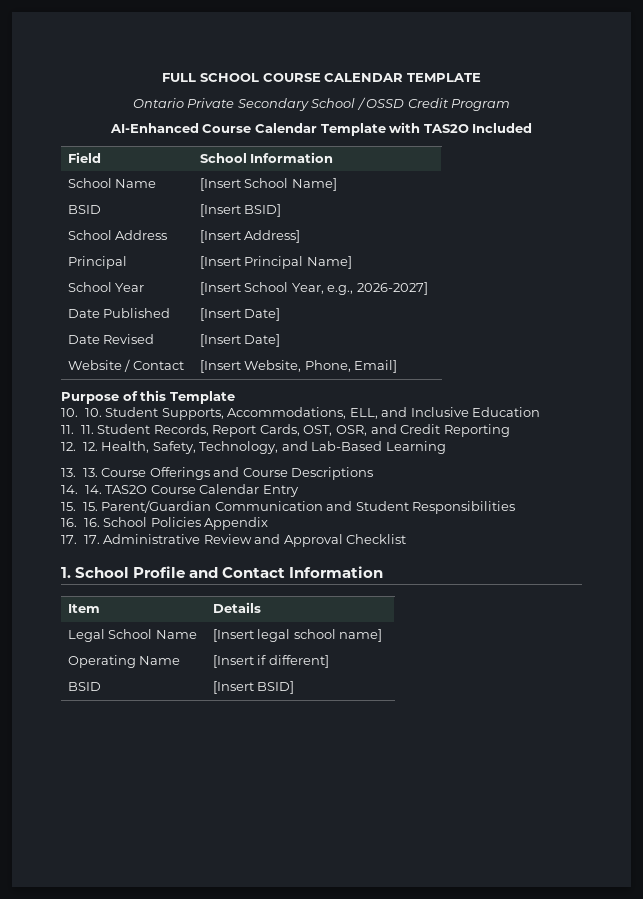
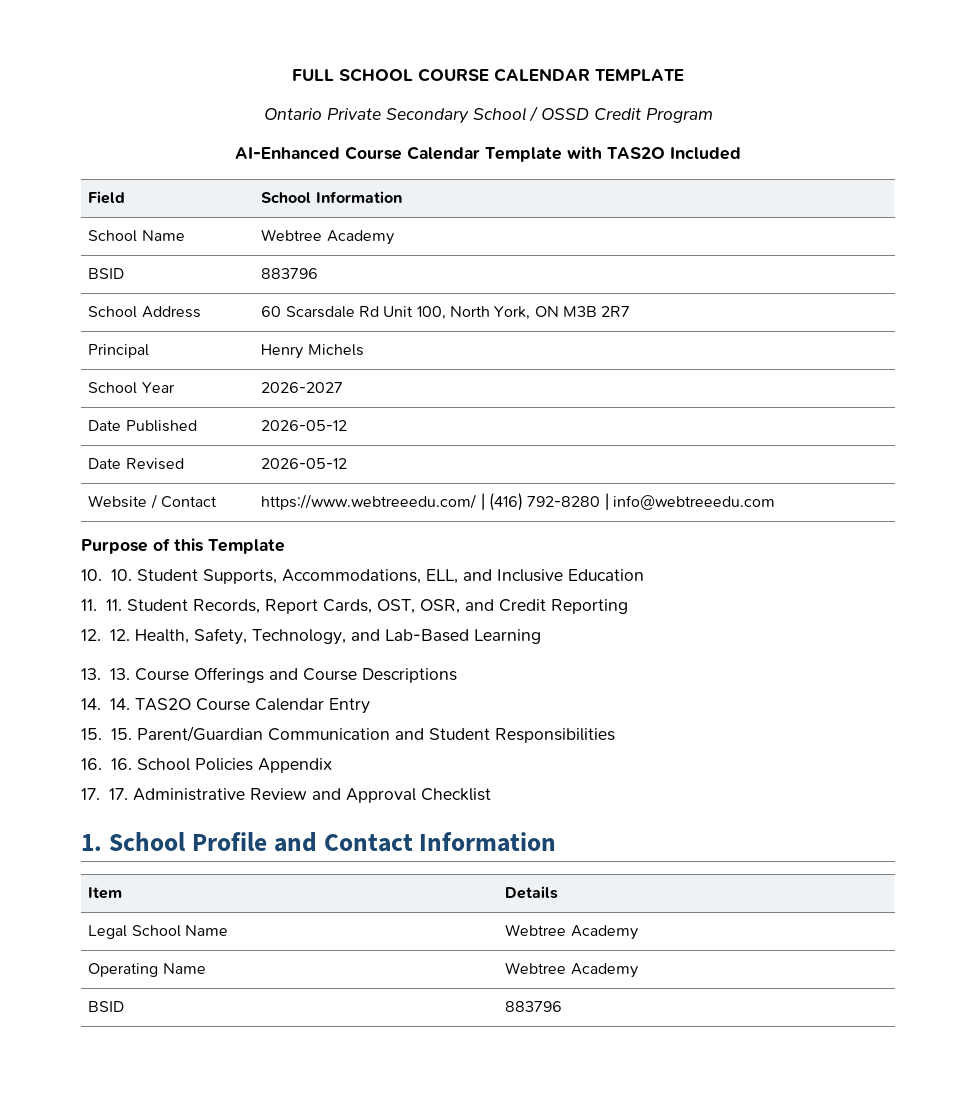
[199,178,337,191] [67,205,101,214] [199,204,282,217] [Insert School Name] // BSID | [Insert BSID] -> [261,229,394,245] [88,268,125,279] [261,268,319,279] Webtree Academy // BSID | 883796
[199,230,301,243] [67,256,127,269] [199,256,352,269] [67,282,145,292] [199,282,428,295] [Insert Address] // Principal | [Insert Principal Name] // School Year | [Insert School Year, e.g., 2026-2027] -> [261,306,631,320] [88,344,150,358] [261,344,364,359] [88,382,175,394] [261,382,344,393] 60 Scarsdale Rd Unit 100, North York, ON M3B 2R7 // Principal | Henry Michels // School Year | 2026-2027
[199,308,281,321] [Insert Date] -> [261,420,348,431] 2026-05-12
[199,334,281,347] [Insert Date] -> [261,458,348,469] 2026-05-12
[199,360,398,373] [Insert Website, Phone, Email] -> [261,493,775,511] https://www.webtreeedu.com/ | (416) 792-8280 | info@webtreeedu.com
[212,629,383,642] [Insert legal school name] -> [505,924,638,940] Webtree Academy
[212,655,329,668] [67,682,101,691] [212,681,295,694] [Insert if different] // BSID | [Insert BSID] -> [505,962,638,978] [88,1001,125,1012] [505,1001,563,1012] Webtree Academy // BSID | 883796

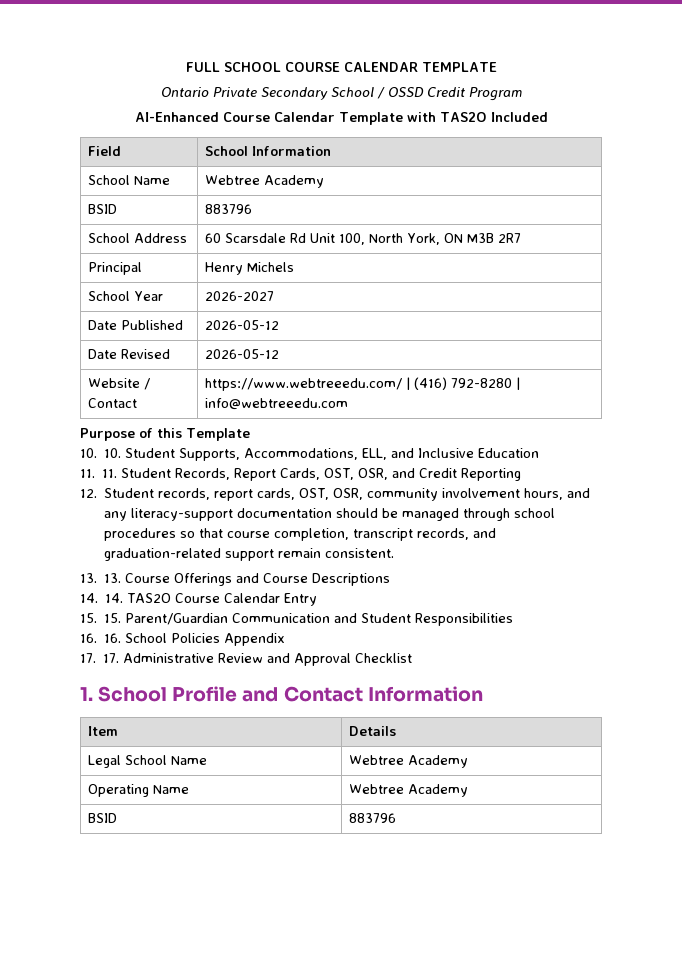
[109,628,541,645] 12. Health, Safety, Technology, and Lab-Based Learning -> [104,488,591,501] [104,508,556,521] [104,528,497,541] [104,548,395,561] Student records, report cards, OST, OSR, community involvement hours, and any literacy-support documentation should be managed through school procedures so that course completion, transcript records, and graduation-related support remain consistent.

